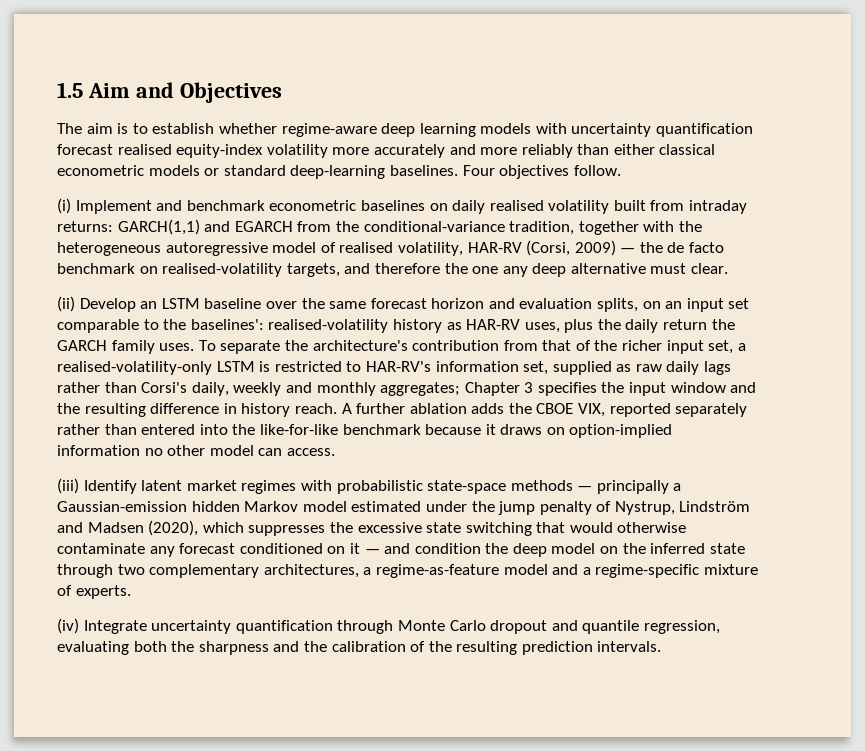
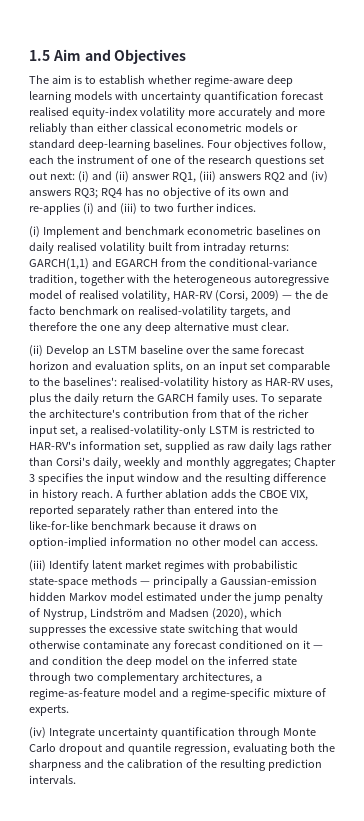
[573,165,621,176] follow. -> [289,139,326,151] [29,155,324,167] [29,171,328,183] [29,187,289,199] [29,203,256,215] follow, each the instrument of one of the research questions set out next: (i) and (ii) answer RQ1, (iii) answers RQ2 and (iv) answers RQ3; RQ4 has no objective of its own and re-applies (i) and (iii) to two further indices.

